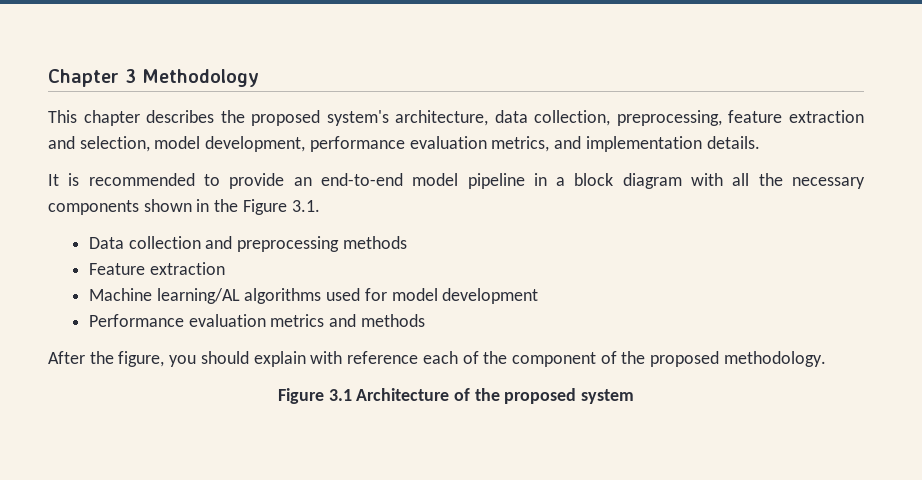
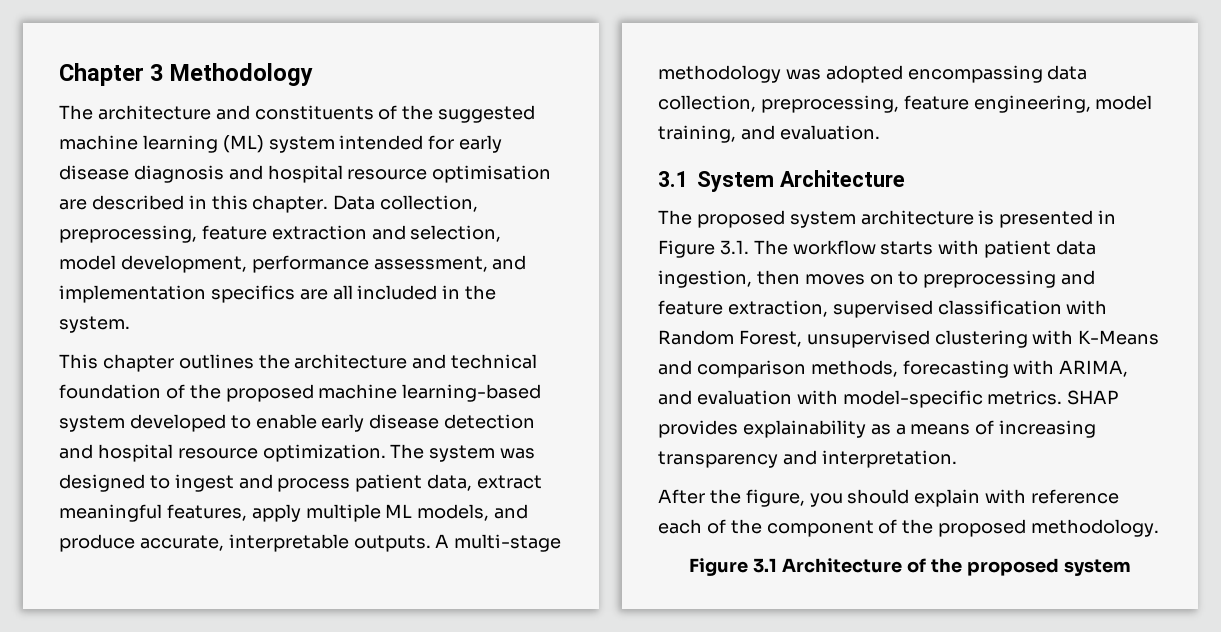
[48,110,528,126] This chapter describes the proposed system's architecture, data -> [59,105,536,123] [59,135,503,153] [59,165,552,183] [59,195,376,213] The architecture and constituents of the suggested machine learning (ML) system intended for early disease diagnosis and hospital resource optimisation are described in this chapter. Data
[409,136,760,152] [48,173,865,189] [48,199,320,215] [89,236,407,252] [89,262,225,275] [89,288,539,304] [89,314,425,327] evaluation metrics, and implementation details. // It is recommended to provide an end-to-end model pipeline in a block diagram with all the necessary components shown in the Figure 3.1. // Data collection and preprocessing methods // Feature extraction // Machine learning/AL algorithms used for model development // Performance evaluation metrics and methods -> [373,255,527,272] [59,285,497,303] [59,316,130,333] [59,354,538,372] [59,384,542,402] [59,414,536,432] [59,444,536,462] [59,474,543,492] [59,504,529,522] [59,534,562,552] [658,65,1088,83] [658,95,1153,113] [658,125,880,143] [658,170,905,192] [658,210,1117,228] [658,240,1097,258] [658,270,1096,288] [658,300,1108,318] [658,330,1160,348] [658,360,1129,378] [658,390,1120,408] [658,420,1097,438] [658,450,957,468] assessment, and implementation specifics are all included in the system. // This chapter outlines the architecture and technical foundation of the proposed machine learning-based system developed to enable early disease detection and hospital resource optimization. The system was designed to ingest and process patient data, extract meaningful features, apply multiple ML models, and produce accurate, interpretable outputs. A multi-stage methodology was adopted encompassing data collection, preprocessing, feature engineering, model training, and evaluation. // 3.1 System Architecture // The proposed system architecture is presented in Figure 3.1. The workflow starts with patient data ingestion, then moves on to preprocessing and feature extraction, supervised classification with Random Forest, unsupervised clustering with K-Means and comparison methods, forecasting with ARIMA, and evaluation with model-specific metrics. SHAP provides explainability as a means of increasing transparency and interpretation.

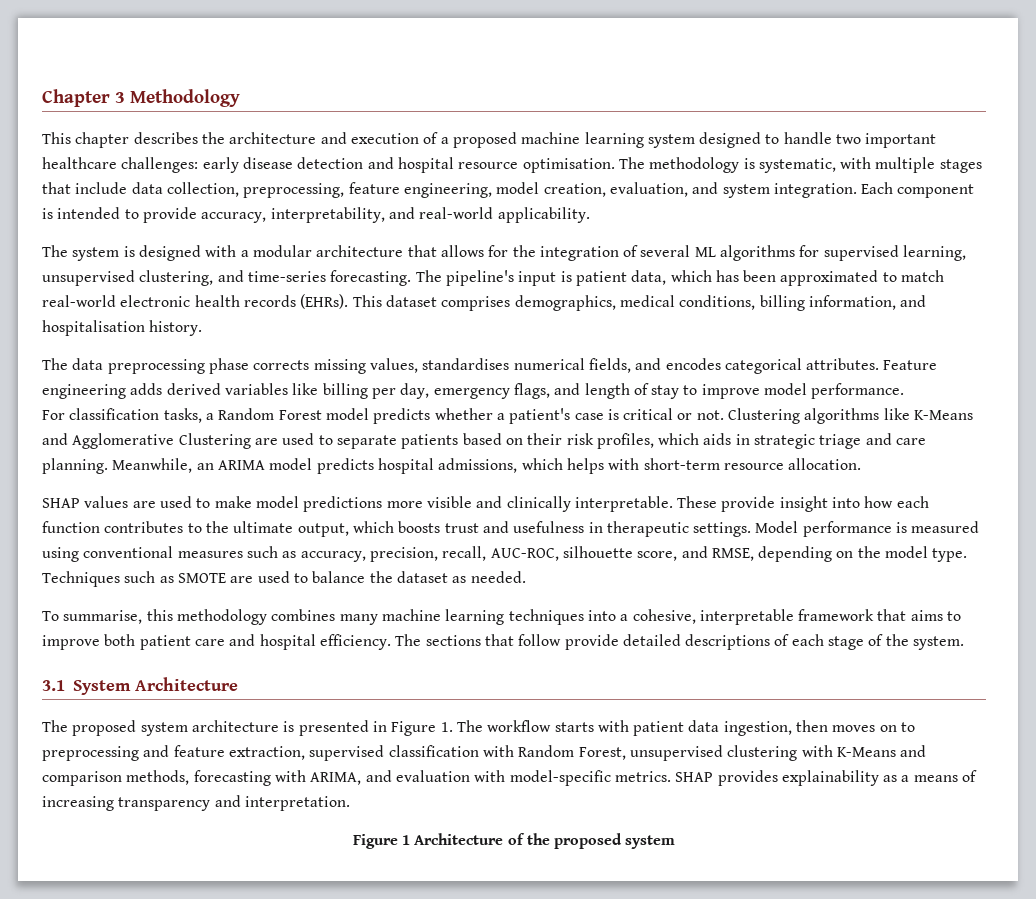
[59,105,536,123] [59,135,503,153] [59,165,552,183] [59,195,479,213] [59,225,502,243] [59,255,527,273] [59,285,497,303] [59,316,130,333] // The architecture and constituents of the suggested machine learning (ML) system intended for early disease diagnosis and hospital resource optimisation are described in this chapter. Data collection, preprocessing, feature extraction and selection, model development, performance assessment, and implementation specifics are all included in the system. -> (240, 98) none
[178,354,254,369] outlines -> [133,132,198,144] describes
[451,354,538,369] [59,384,542,402] [59,414,317,432] technical foundation of the proposed machine learning-based system developed to enable -> [350,132,937,148] [42,157,199,173] execution of a proposed machine learning system designed to handle two important healthcare challenges:
[262,444,536,462] [59,474,543,492] [59,504,529,522] [59,534,562,552] [658,65,1043,83] optimization. The system was designed to ingest and process patient data, extract meaningful features, apply multiple ML models, and produce accurate, interpretable outputs. A multi-stage methodology was adopted encompassing -> [522,157,982,173] [42,182,128,194] optimisation. The methodology is systematic, with multiple stages that include
[658,125,880,143] training, and evaluation. -> [543,182,975,198] [42,207,590,223] [42,245,967,261] [42,270,945,286] [42,294,927,311] [42,320,203,336] [42,358,938,374] [42,383,905,399] [42,408,974,424] [42,433,927,449] [42,458,862,474] [42,496,929,512] [42,521,980,537] [42,546,968,562] [42,571,526,587] [42,609,962,625] [42,634,965,650] creation, evaluation, and system integration. Each component is intended to provide accuracy, interpretability, and real-world applicability. // The system is designed with a modular architecture that allows for the integration of several ML algorithms for supervised learning, unsupervised clustering, and time-series forecasting. The pipeline's input is patient data, which has been approximated to match real-world electronic health records (EHRs). This dataset comprises demographics, medical conditions, billing information, and hospitalisation history. // The data preprocessing phase corrects missing values, standardises numerical fields, and encodes categorical attributes. Feature engineering adds derived variables like billing per day, emergency flags, and length of stay to improve model performance. // For classification tasks, a Random Forest model predicts whether a patient's case is critical or not. Clustering algorithms like K-Means and Agglomerative Clustering are used to separate patients based on their risk profiles, which aids in strategic triage and care planning. Meanwhile, an ARIMA model predicts hospital admissions, which helps with short-term resource allocation. // SHAP values are used to make model predictions more visible and clinically interpretable. These provide insight into how each function contributes to the ultimate output, which boosts trust and usefulness in therapeutic settings. Model performance is measured using conventional measures such as accuracy, precision, recall, AUC-ROC, silhouette score, and RMSE, depending on the model type. Techniques such as SMOTE are used to balance the dataset as needed. // To summarise, this methodology combines many machine learning techniques into a cohesive, interpretable framework that aims to improve both patient care and hospital efficiency. The sections that follow provide detailed descriptions of each stage of the system.
[719,240,749,255] 3.1. -> [440,722,453,732] 1.
[658,489,1120,507] [658,519,1160,537] [689,558,778,576] // After the figure, you should explain with reference each of the component of the proposed methodology. // Figure 3.1 -> [352,834,410,849] // Figure 1

